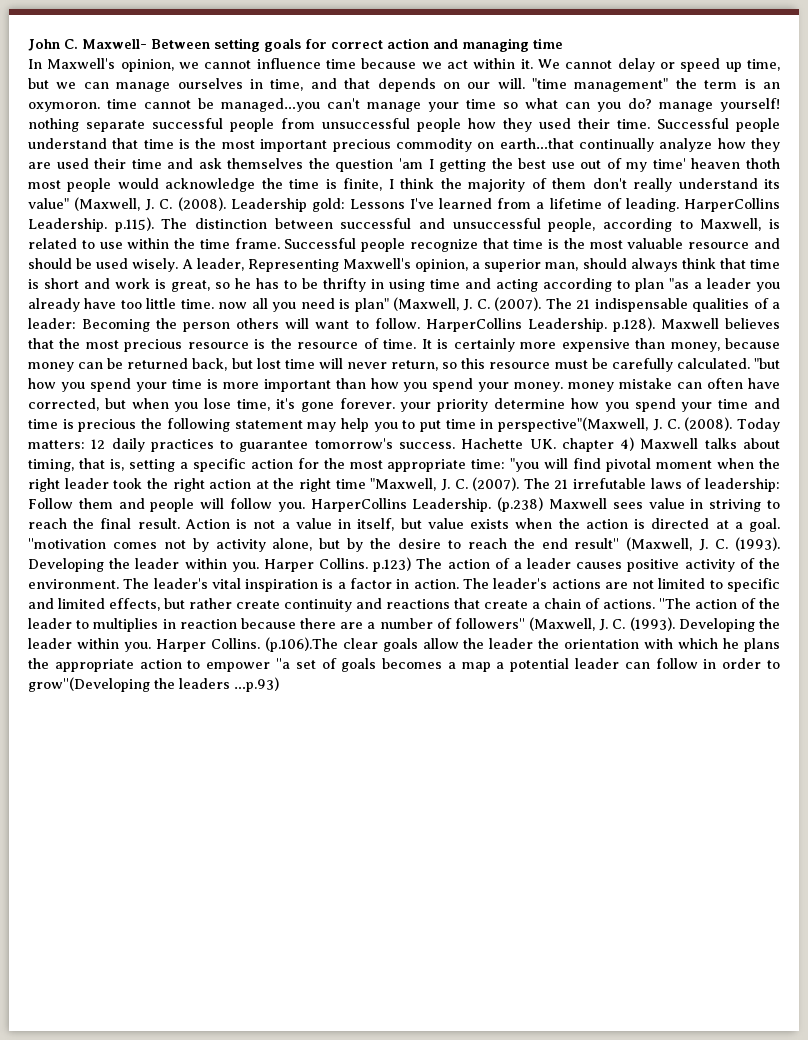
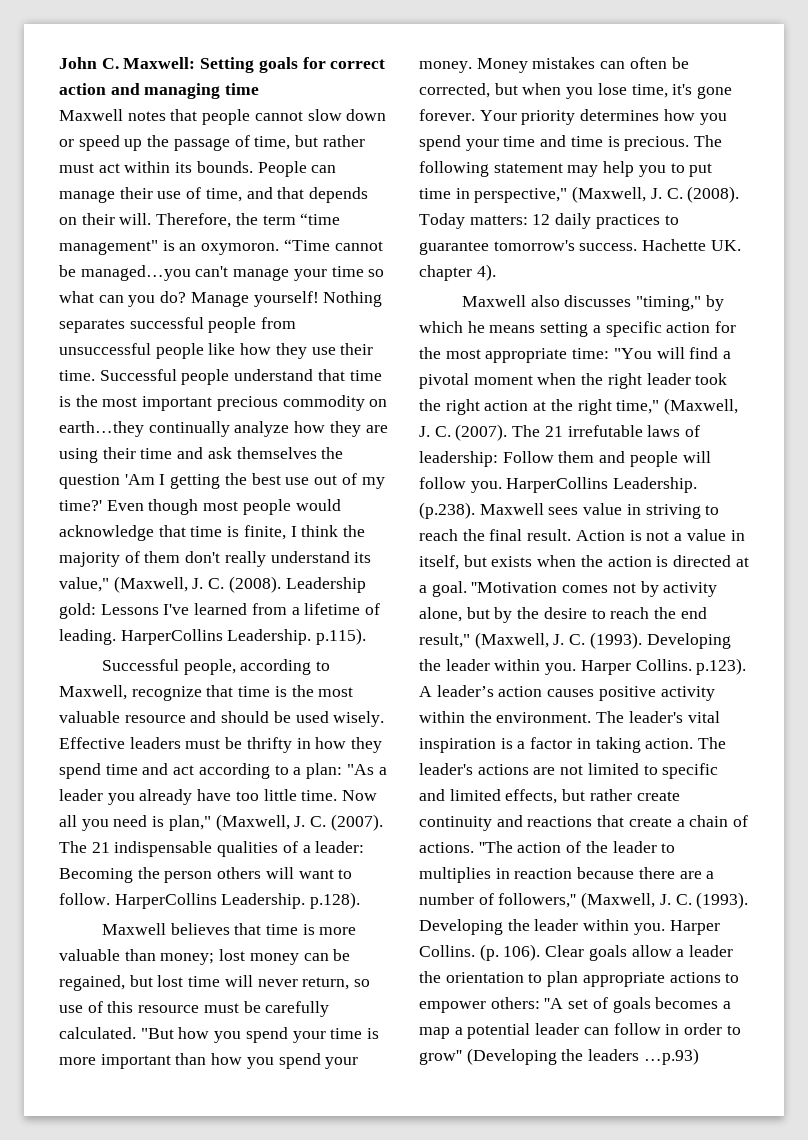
[82,38,260,52] Maxwell- Between setting -> [123,57,255,73] Maxwell: Setting
[28,58,781,72] [28,78,263,92] In Maxwell's opinion, we cannot influence time because we act within it. We cannot delay or speed up time, but we can manage ourselves in -> [59,109,387,125] [59,135,365,151] [59,161,337,177] [59,187,202,203] Maxwell notes that people cannot slow down or speed up the passage of time, but rather must act within its bounds. People can manage their use of
[467,78,738,92] our will. "time management" the term -> [81,213,341,228] [59,240,158,255] their will. Therefore, the term “time management"
[107,99,137,109] time -> [283,239,330,251] “Time
[659,98,780,112] [28,118,145,132] manage yourself! nothing separate -> [190,291,383,307] [59,319,125,333] Manage yourself! Nothing separates
[468,118,571,132] how they used -> [208,343,336,359] like how they use
[499,138,574,149] earth…that -> [59,421,144,437] earth…they
[56,158,89,169] used -> [59,448,98,463] using
[398,158,423,169] 'am -> [124,474,155,485] 'Am
[652,158,780,169] time' heaven thoth -> [59,499,199,515] time?' Even though
[261,178,283,189] the -> [158,525,186,537] that
[28,198,69,209] value" -> [59,577,109,592] value,"
[161,218,780,232] [28,238,406,252] The distinction between successful and unsuccessful people, according to Maxwell, is related to use within the time frame. Successful people -> [101,659,331,675] [59,685,127,700] // Successful people, according to Maxwell,
[181,258,780,272] [28,278,689,292] A leader, Representing Maxwell's opinion, a superior man, should always think that time is short and work is great, so he has to be thrifty in using time and acting according to plan "as -> [59,737,383,753] [59,763,374,779] Effective leaders must be thrifty in how they spend time and act according to a plan: "As
[218,302,248,309] now -> [342,790,378,801] Now
[354,298,389,312] plan" -> [168,815,211,831] plan,"
(655, 324) none -> (361, 900) //
[59,338,781,352] the most precious resource is the resource of time. It is certainly more expensive than money, because -> [266,924,357,935] [59,949,246,965] time is more valuable than money; lost
[127,358,228,371] returned back, -> [59,975,125,991] regained,
(458, 365) none -> [59,1001,103,1013] use of
[753,358,780,369] "but -> [140,1028,174,1039] "But
[568,378,673,392] money mistake -> [476,57,596,73] Money mistakes
[748,378,781,389] have -> [671,57,689,69] be
[400,398,566,412] your priority determine -> [479,109,660,125] Your priority determines
[78,418,163,432] precious the -> [624,135,723,151] precious. The
[498,417,649,432] perspective"(Maxwell, -> [474,186,647,203] perspective," (Maxwell,
[620,437,781,451] [28,458,124,472] 4) Maxwell talks about timing, that is, -> [476,264,496,281] [461,295,724,311] [419,321,536,333] 4). // Maxwell also discusses "timing," by which he means
[510,458,540,472] "you -> [613,348,652,359] "You
(602, 463) none -> [723,351,732,359] a
[335,478,437,491] time "Maxwell, -> [616,398,739,415] time," (Maxwell,
[497,497,544,512] (p.238) -> [419,502,475,519] (p.238).
[427,518,464,529] value -> (487, 561) none
[28,538,106,549] ''motivation -> [471,582,558,593] ''Motivation
[574,538,620,549] result'' -> [419,633,470,648] result,"
[373,557,572,572] p.123) The action of a leader -> [696,658,747,675] [419,685,543,697] p.123). A leader’s action
[739,558,755,569] of -> [419,711,465,723] within
(410, 584) none -> [595,737,641,753] taking
[454,618,525,629] followers'' -> [498,893,577,908] followers,''
[264,637,378,652] (p.106).The clear -> [479,944,585,961] (p. 106). Clear
[463,638,485,649] the -> [676,949,685,957] a
[644,638,780,652] [28,658,290,672] with which he plans the appropriate action to empower ''a -> [528,971,740,987] [419,997,564,1013] to plan appropriate actions to empower others: ''A
[28,677,150,692] grow''(Developing -> [419,1048,557,1065] grow'' (Developing

